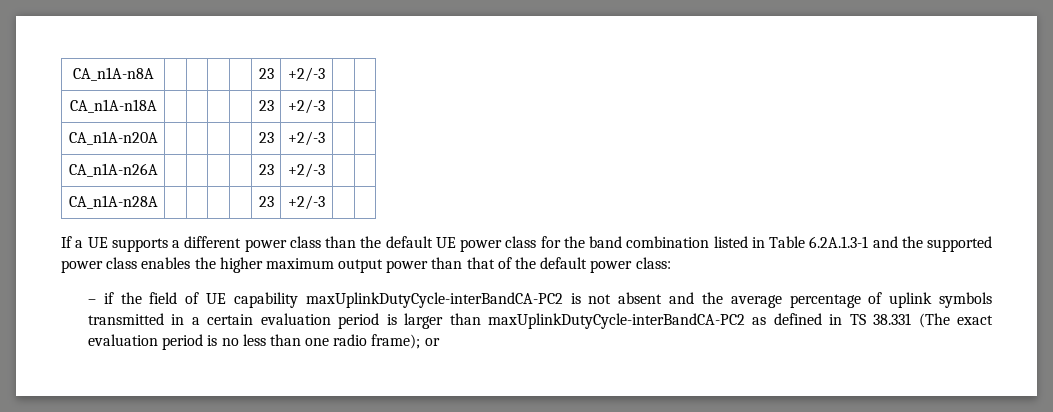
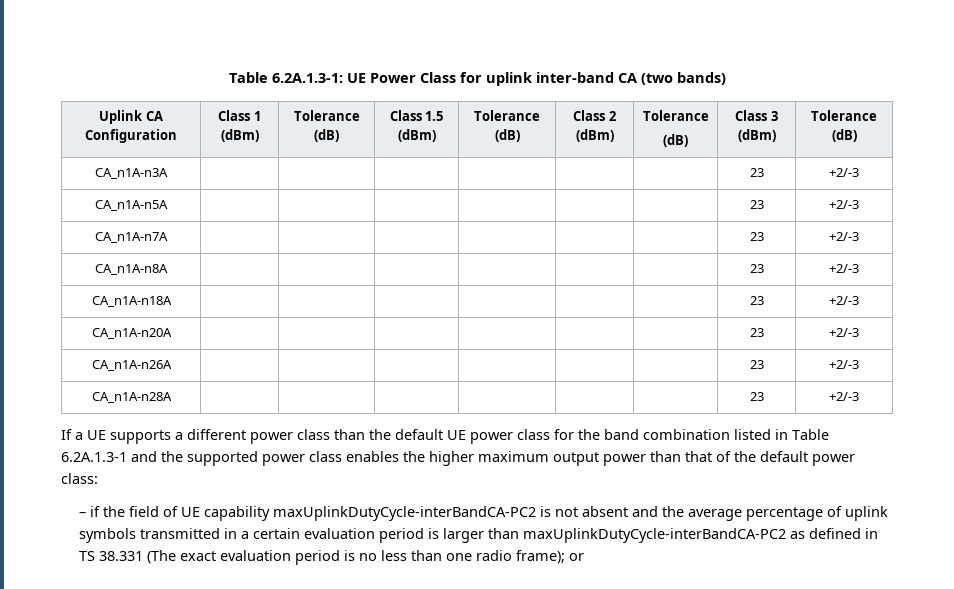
[72,67,154,81] [258,68,274,79] [288,67,325,82] [69,99,157,113] [258,100,274,111] [288,99,325,114] [68,131,158,145] [258,132,274,143] [288,131,325,146] [68,163,158,177] [258,164,274,175] [288,163,325,178] [68,195,158,209] [258,196,274,207] [288,195,325,210] CA_n1A-n8A | | | | | 23 | +2/-3 | | // CA_n1A-n18A | | | | | 23 | +2/-3 | | // CA_n1A-n20A | | | | | 23 | +2/-3 | | // CA_n1A-n26A | | | | | 23 | +2/-3 | | // CA_n1A-n28A | | | | | 23 | +2/-3 | | -> [228,72,726,86] [99,110,163,124] [85,129,177,143] [218,110,261,121] [220,129,259,142] [293,110,360,121] [314,129,339,142] [389,110,444,121] [397,129,436,142] [474,110,540,121] [494,129,520,142] [573,110,616,121] [575,129,614,142] [642,110,709,121] [663,134,688,147] [735,110,778,121] [737,129,776,142] [811,110,877,121] [831,129,857,142] [95,168,168,179] [749,168,764,177] [829,168,859,177] [95,200,168,211] [749,200,764,209] [829,200,859,209] [95,232,168,243] [749,232,764,241] [829,232,859,241] [95,264,168,275] [749,264,764,273] [829,264,859,273] [91,296,172,307] [749,296,764,305] [829,296,859,305] [91,328,172,339] [749,328,764,337] [829,328,859,337] [91,360,172,371] [749,360,764,369] [829,360,859,369] [91,392,172,403] [749,392,764,401] [829,392,859,401] Table 6.2A.1.3-1: UE Power Class for uplink inter-band CA (two bands) // Uplink CA Configuration | Class 1 (dBm) | Tolerance (dB) | Class 1.5 (dBm) | Tolerance (dB) | Class 2 (dBm) | Tolerance // (dB) | Class 3 (dBm) | Tolerance (dB) // CA_n1A-n3A | | | | | | | 23 | +2/-3 // CA_n1A-n5A | | | | | | | 23 | +2/-3 // CA_n1A-n7A | | | | | | | 23 | +2/-3 // CA_n1A-n8A | | | | | | | 23 | +2/-3 // CA_n1A-n18A | | | | | | | 23 | +2/-3 // CA_n1A-n20A | | | | | | | 23 | +2/-3 // CA_n1A-n26A | | | | | | | 23 | +2/-3 // CA_n1A-n28A | | | | | | | 23 | +2/-3

